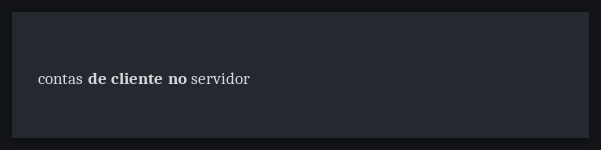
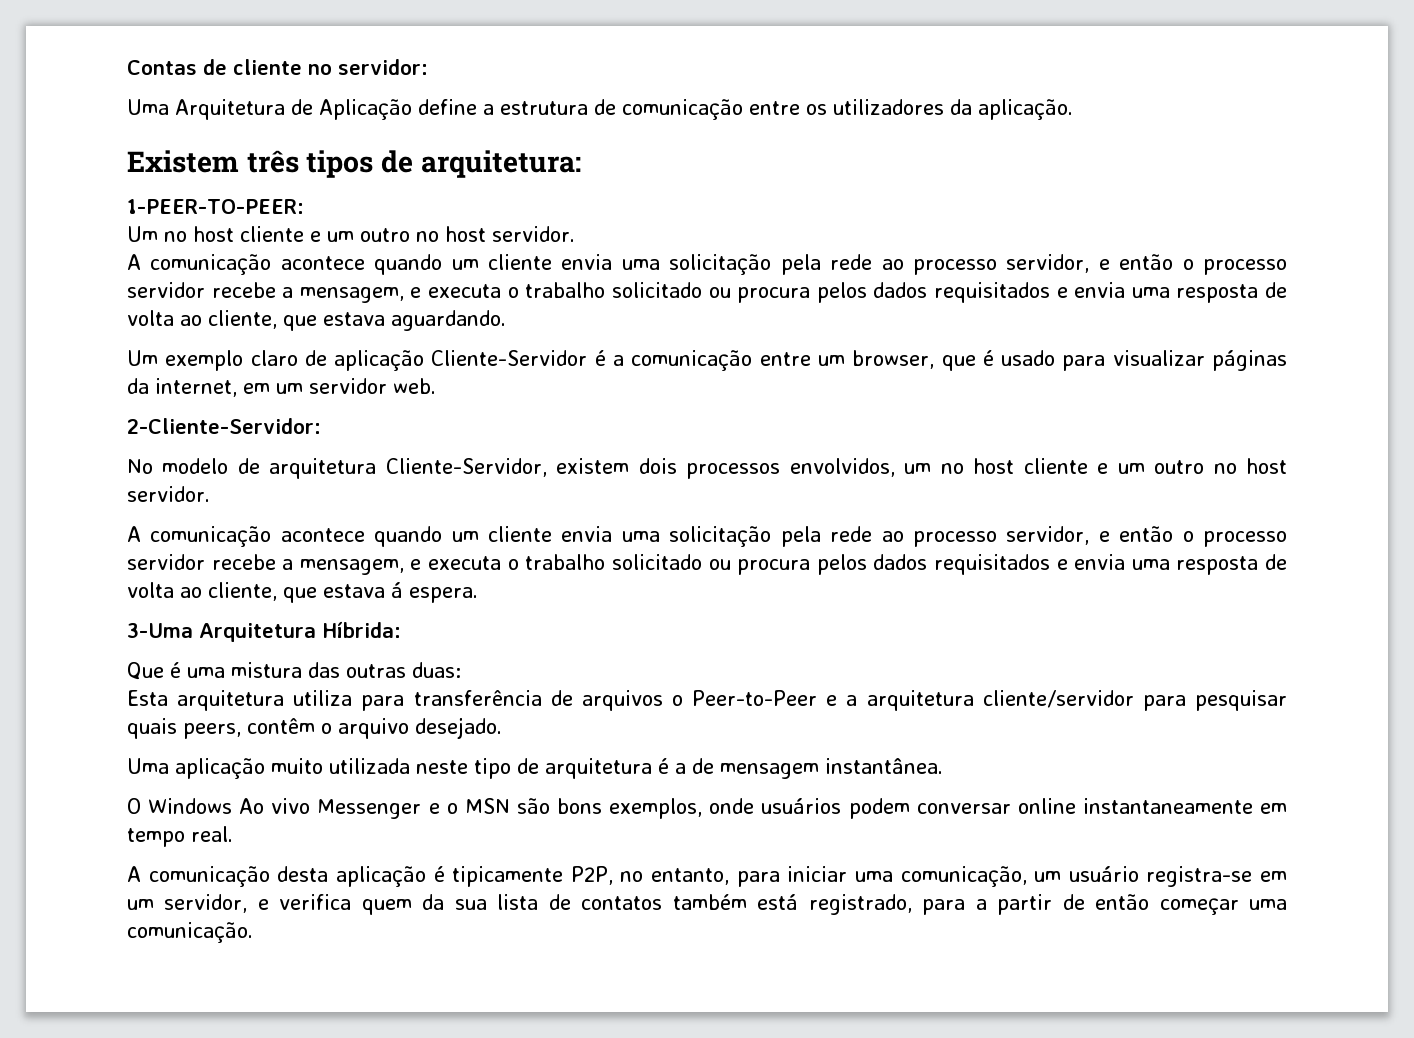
[38,74,83,84] contas -> [127,60,197,75] Contas
[191,72,251,84] servidor -> [338,59,428,75] [127,99,1073,120] [127,150,581,178] [127,199,304,214] [127,226,575,242] [127,254,1287,275] [127,282,1287,303] [127,310,506,331] [127,350,1287,371] [127,378,436,397] [127,418,321,434] [127,458,1288,479] [127,486,210,502] [127,526,1287,547] [127,554,1287,575] [127,582,478,603] [127,621,401,642] [127,662,461,680] [127,690,1287,711] [127,717,502,739] [127,758,943,779] [127,798,1287,819] [127,826,233,847] [127,866,1287,887] [127,894,1288,915] [127,922,253,943] servidor: // Uma Arquitetura de Aplicação define a estrutura de comunicação entre os utilizadores da aplicação. // Existem três tipos de arquitetura: // 1-PEER-TO-PEER: // Um no host cliente e um outro no host servidor. // A comunicação acontece quando um cliente envia uma solicitação pela rede ao processo servidor, e então o processo servidor recebe a mensagem, e executa o trabalho solicitado ou procura pelos dados requisitados e envia uma resposta de volta ao cliente, que estava aguardando. // Um exemplo claro de aplicação Cliente-Servidor é a comunicação entre um browser, que é usado para visualizar páginas da internet, em um servidor web. // 2-Cliente-Servidor: // No modelo de arquitetura Cliente-Servidor, existem dois processos envolvidos, um no host cliente e um outro no host servidor. // A comunicação acontece quando um cliente envia uma solicitação pela rede ao processo servidor, e então o processo servidor recebe a mensagem, e executa o trabalho solicitado ou procura pelos dados requisitados e envia uma resposta de volta ao cliente, que estava á espera. // 3-Uma Arquitetura Híbrida: // Que é uma mistura das outras duas: // Esta arquitetura utiliza para transferência de arquivos o Peer-to-Peer e a arquitetura cliente/servidor para pesquisar quais peers, contêm o arquivo desejado. // Uma aplicação muito utilizada neste tipo de arquitetura é a de mensagem instantânea. // O Windows Ao vivo Messenger e o MSN são bons exemplos, onde usuários podem conversar online instantaneamente em tempo real. // A comunicação desta aplicação é tipicamente P2P, no entanto, para iniciar uma comunicação, um usuário registra-se em um servidor, e verifica quem da sua lista de contatos também está registrado, para a partir de então começar uma comunicação.

